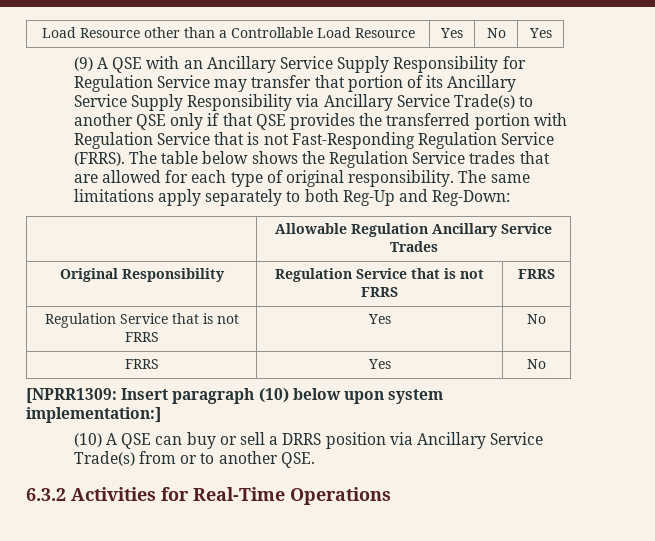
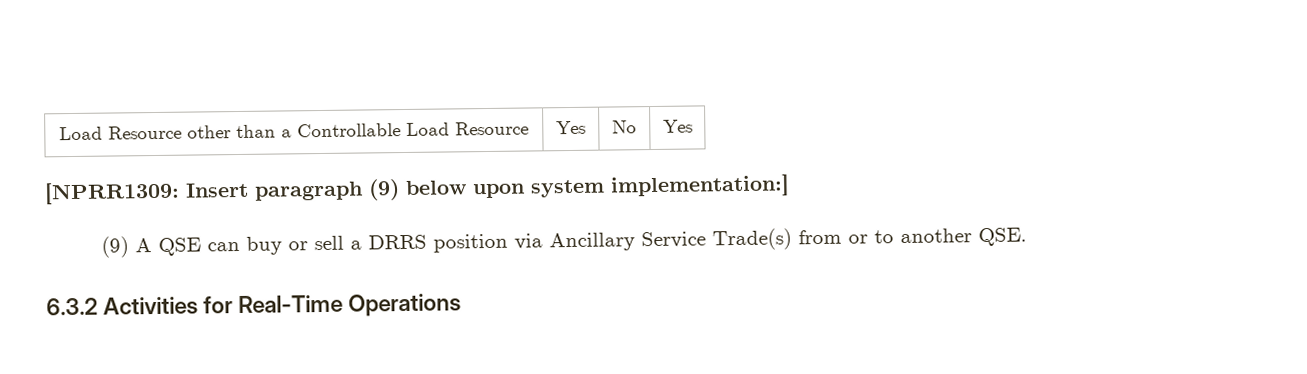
[73,56,526,73] [73,75,517,92] [73,94,534,111] [73,113,567,130] [73,132,555,149] [73,151,550,168] [73,170,530,187] [73,189,511,206] [275,223,552,237] [389,241,438,252] [59,268,225,282] [275,268,484,282] [361,287,398,297] [518,269,555,279] [44,313,239,328] [124,332,159,342] [367,314,391,324] [527,314,546,324] [124,359,159,369] [367,359,391,369] [527,359,546,369] // (9) A QSE with an Ancillary Service Supply Responsibility for Regulation Service may transfer that portion of its Ancillary Service Supply Responsibility via Ancillary Service Trade(s) to another QSE only if that QSE provides the transferred portion with Regulation Service that is not Fast-Responding Regulation Service (FRRS). The table below shows the Regulation Service trades that are allowed for each type of original responsibility. The same limitations apply separately to both Reg-Up and Reg-Down: // | Allowable Regulation Ancillary Service Trades // Original Responsibility | Regulation Service that is not FRRS | FRRS // Regulation Service that is not FRRS | Yes | No // FRRS | Yes | No -> (693, 126) none
[258,388,289,403] (10) -> [368,179,400,201] (9)
[73,433,102,447] (10) -> [100,236,129,258] (9)

